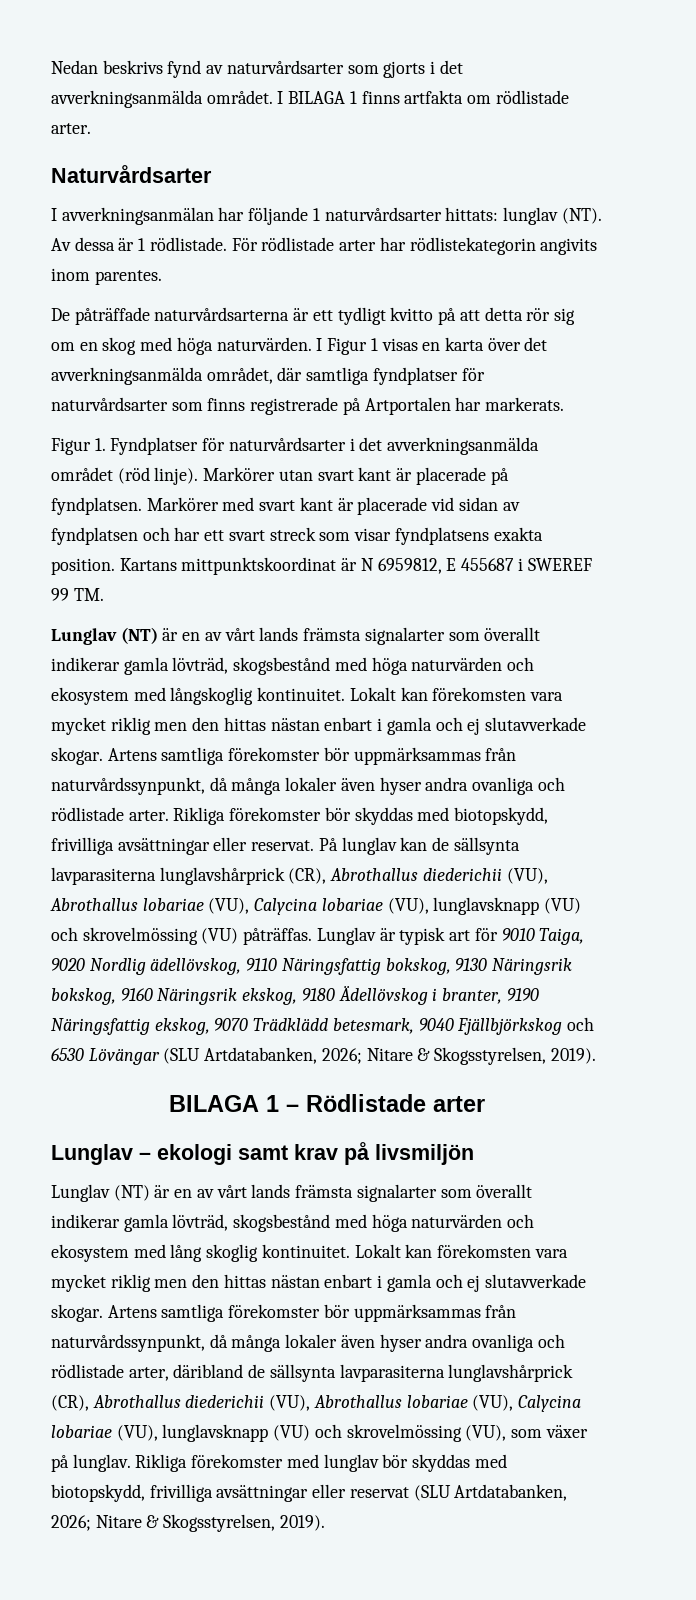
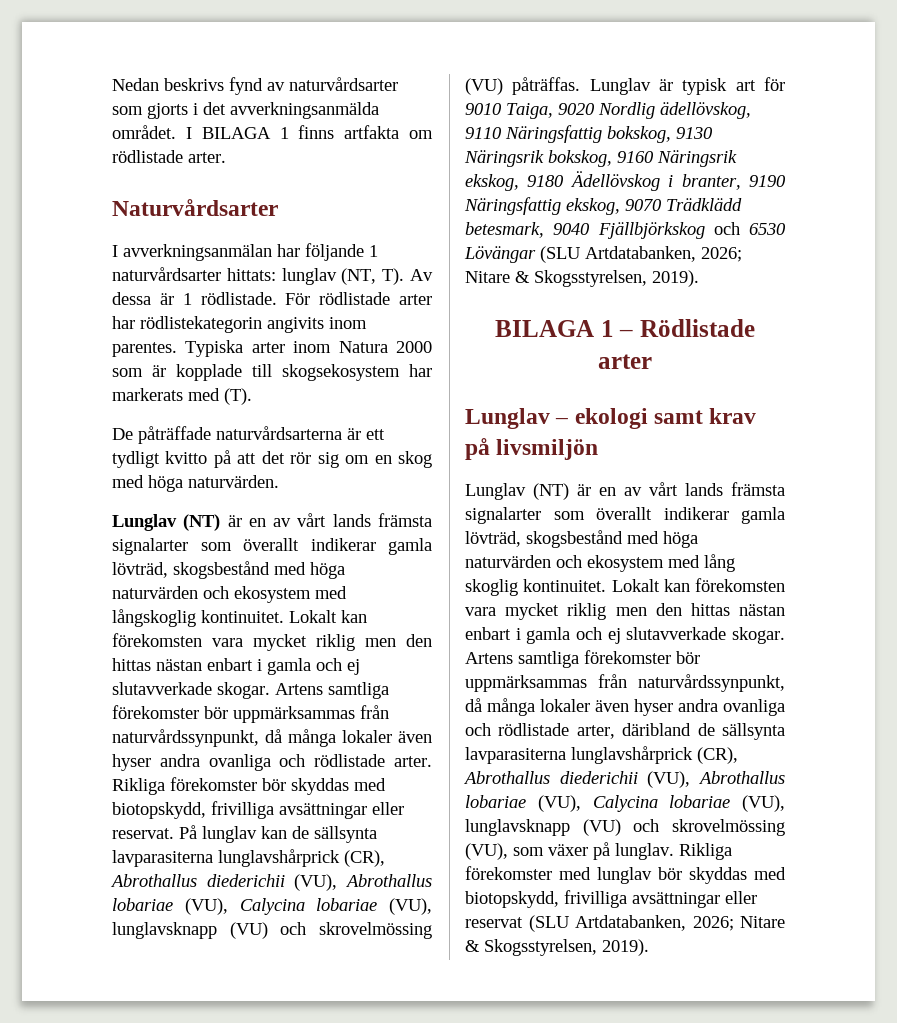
[561,208,602,224] (NT). -> [341,268,405,285] (NT, T).
(162, 277) none -> [185,340,432,357] [112,364,432,381] [112,388,252,405] Typiska arter inom Natura 2000 som är kopplade till skogsekosystem har markerats med (T).
[484,307,523,321] detta -> [261,451,285,464] det
[316,337,548,355] [51,367,485,385] [51,397,565,415] [51,437,540,455] [51,467,509,485] [51,497,520,515] [51,527,543,545] [51,557,592,575] [51,588,104,601] I Figur 1 visas en karta över det avverkningsanmälda området, där samtliga fyndplatser för naturvårdsarter som finns registrerade på Artportalen har markerats. // Figur 1. Fyndplatser för naturvårdsarter i det avverkningsanmälda området (röd linje). Markörer utan svart kant är placerade på fyndplatsen. Markörer med svart kant är placerade vid sidan av fyndplatsen och har ett svart streck som visar fyndplatsens exakta position. Kartans mittpunktskoordinat är N 6959812, E 455687 i SWEREF 99 TM. -> (279, 481) none

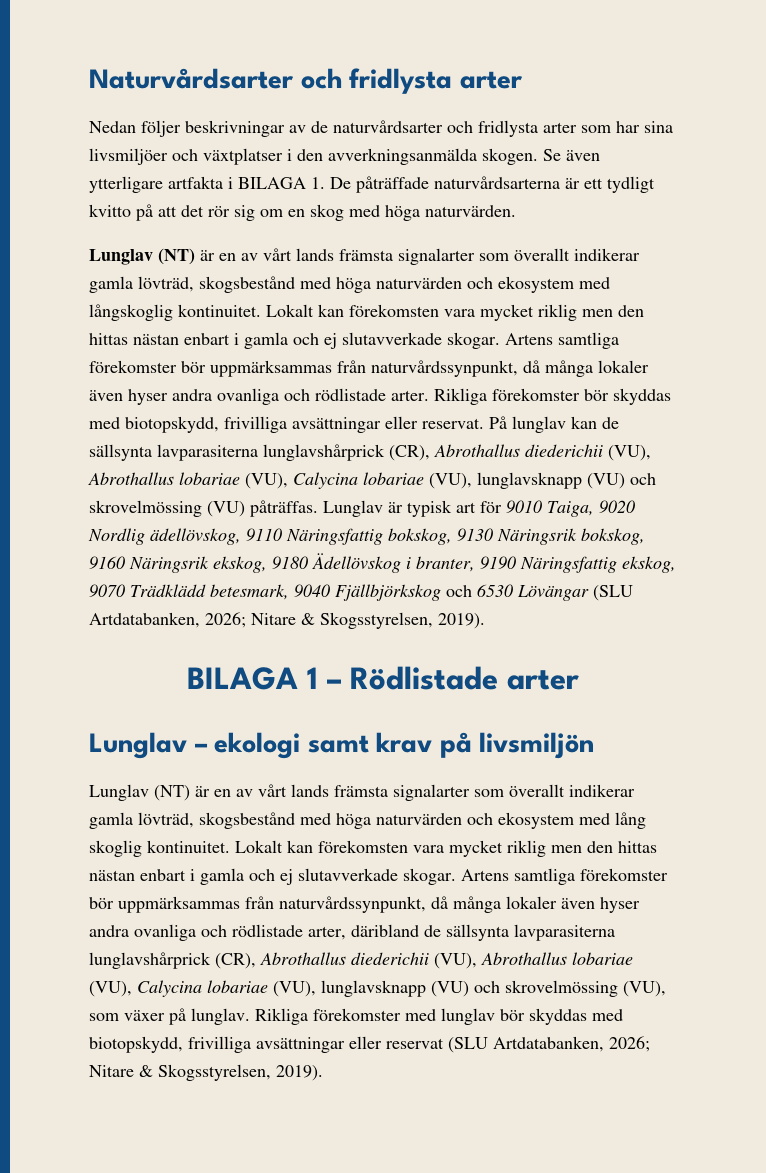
[112,77,398,95] [112,102,379,119] [112,125,433,139] [112,150,226,163] [112,199,278,216] [112,243,378,261] [112,267,434,285] [112,292,432,305] [112,316,367,333] [112,340,432,357] [112,364,432,381] [112,388,252,405] Nedan beskrivs fynd av naturvårdsarter som gjorts i det avverkningsanmälda området. I BILAGA 1 finns artfakta om rödlistade arter. // Naturvårdsarter // I avverkningsanmälan har följande 1 naturvårdsarter hittats: lunglav (NT, T). Av dessa är 1 rödlistade. För rödlistade arter har rödlistekategorin angivits inom parentes. Typiska arter inom Natura 2000 som är kopplade till skogsekosystem har markerats med (T). // -> [89,68,523,94] [89,120,673,137] [89,148,600,165] [89,176,325,193] Naturvårdsarter och fridlysta arter // Nedan följer beskrivningar av de naturvårdsarter och fridlysta arter som har sina livsmiljöer och växtplatser i den avverkningsanmälda skogen. Se även ytterligare artfakta i BILAGA 1.

